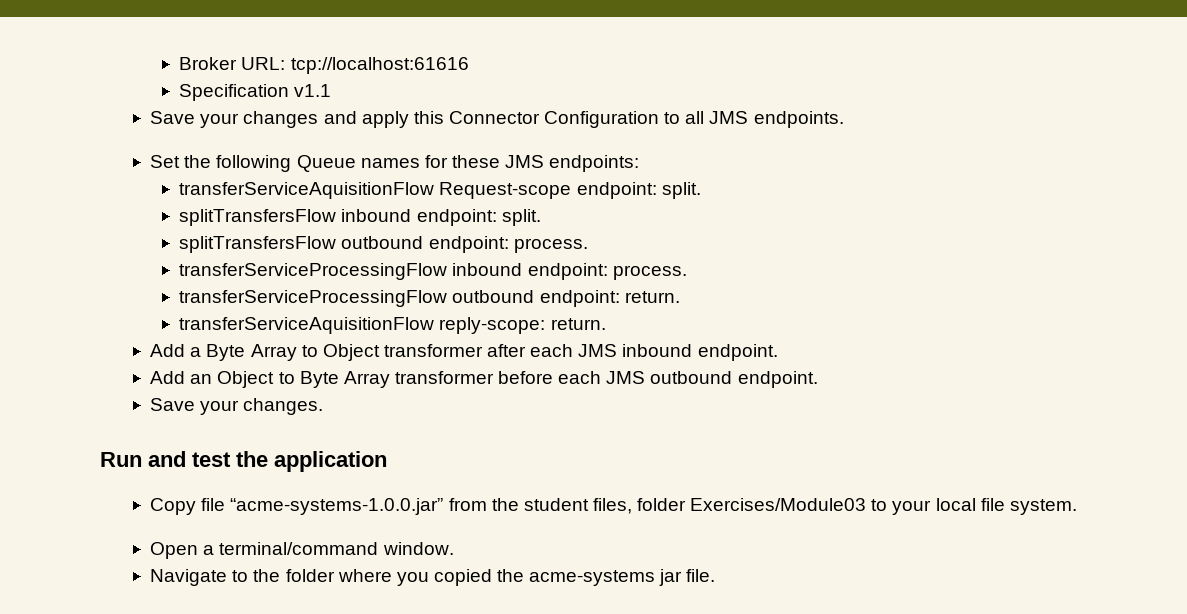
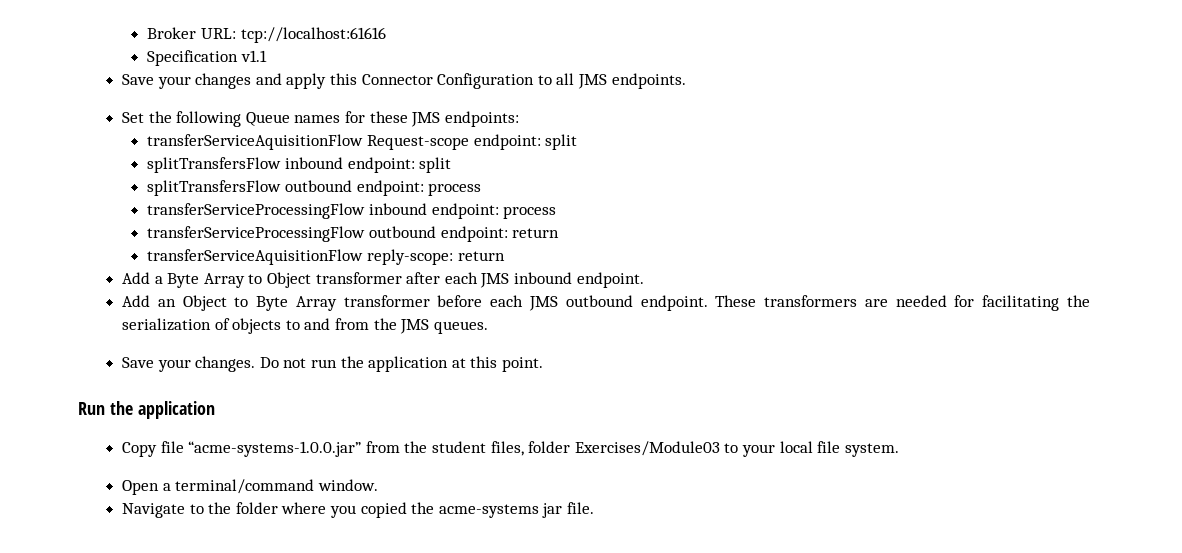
[661,182,701,199] split. -> [545,134,578,150] split
[501,209,541,226] split. -> [419,157,452,173] split
[513,238,588,253] process. -> [428,183,482,196] process
[612,265,687,280] process. -> [503,206,557,219] process
[624,291,680,303] return. -> [512,228,560,238] return
[550,318,606,330] return. -> [457,251,505,261] return
[150,398,324,415] // Save your changes. -> [715,295,1090,311] [122,318,488,334] [122,356,543,372] These transformers are needed for facilitating the serialization of objects to and from the JMS queues. // Save your changes. Do not run the application at this point.
[148,451,231,467] and test -> (105, 408) none

